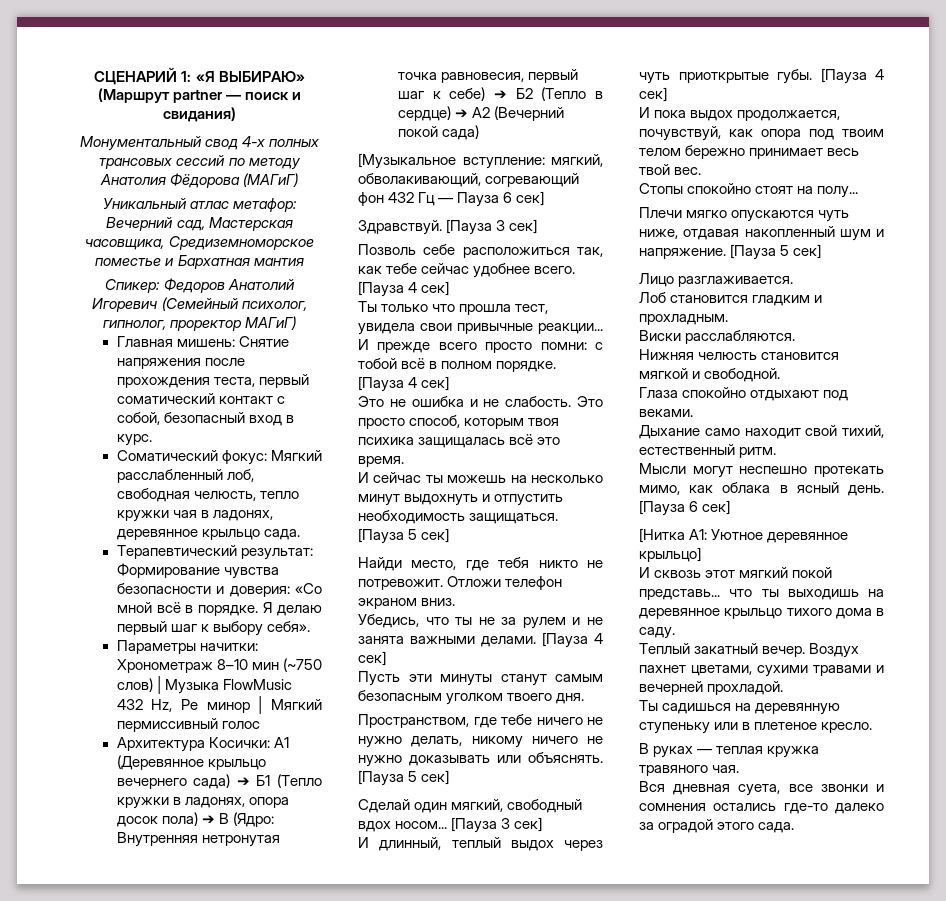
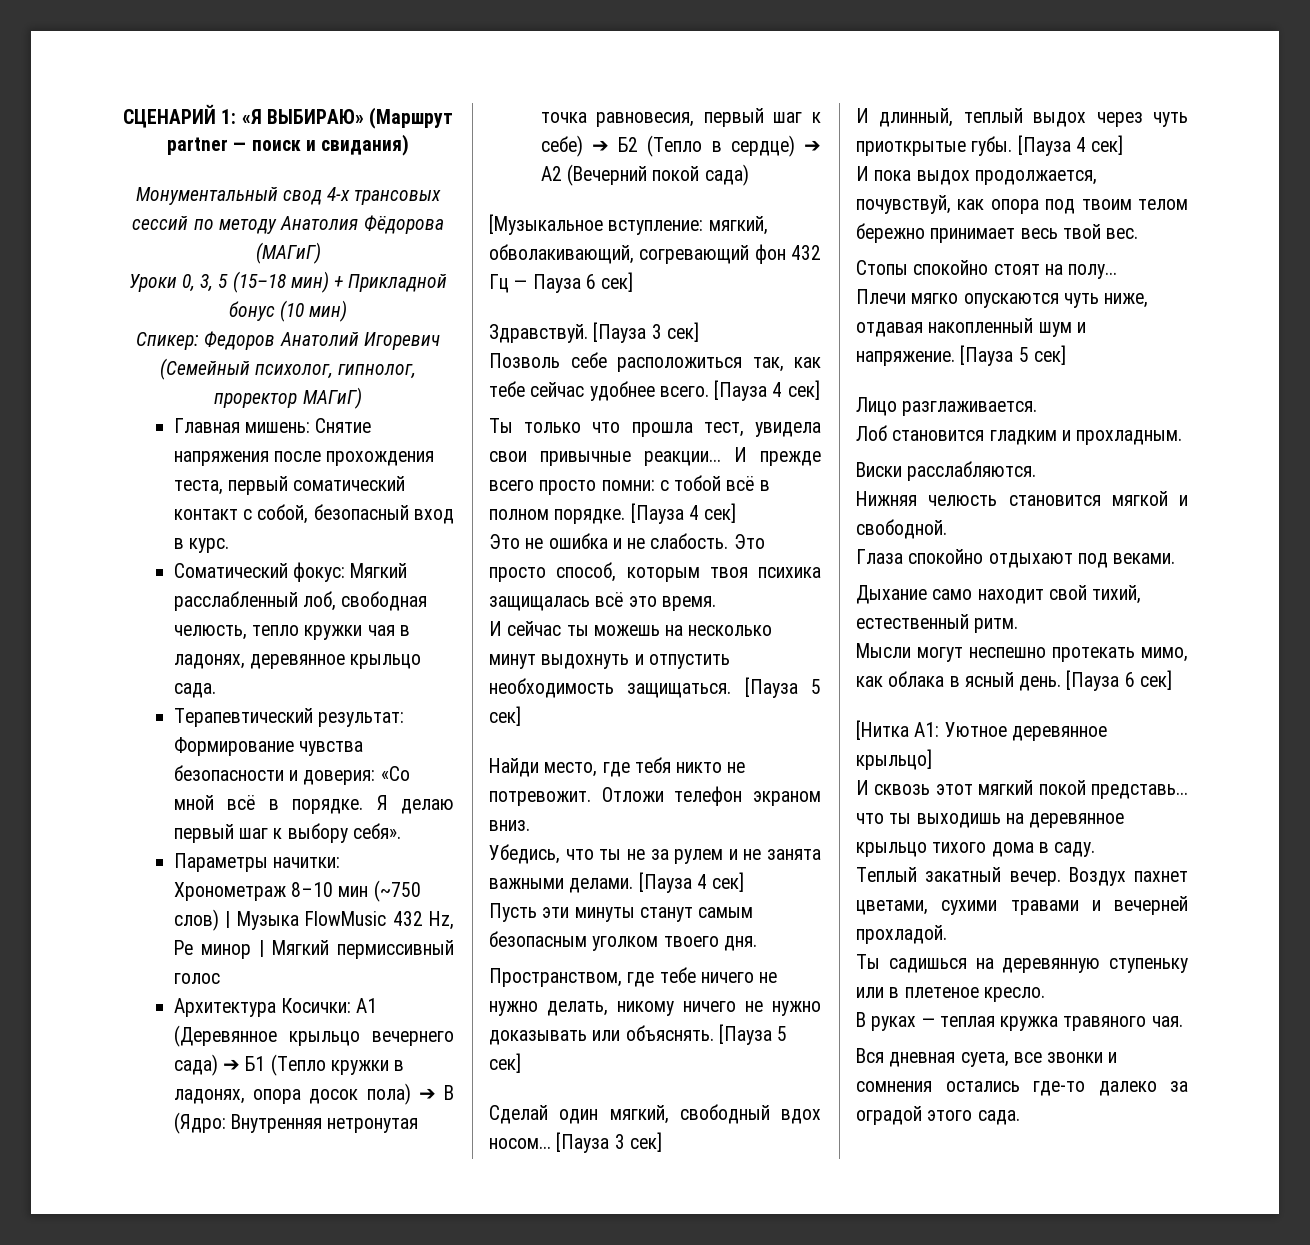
[269,139,320,147] полных -> (351, 194) none
[102,198,298,212] [106,217,293,231] [85,236,314,250] [95,255,304,269] Уникальный атлас метафор: Вечерний сад, Мастерская часовщика, Средиземноморское поместье и Бархатная мантия -> [128,271,448,293] [228,300,348,322] Уроки 0, 3, 5 (15–18 мин) + Прикладной бонус (10 мин)

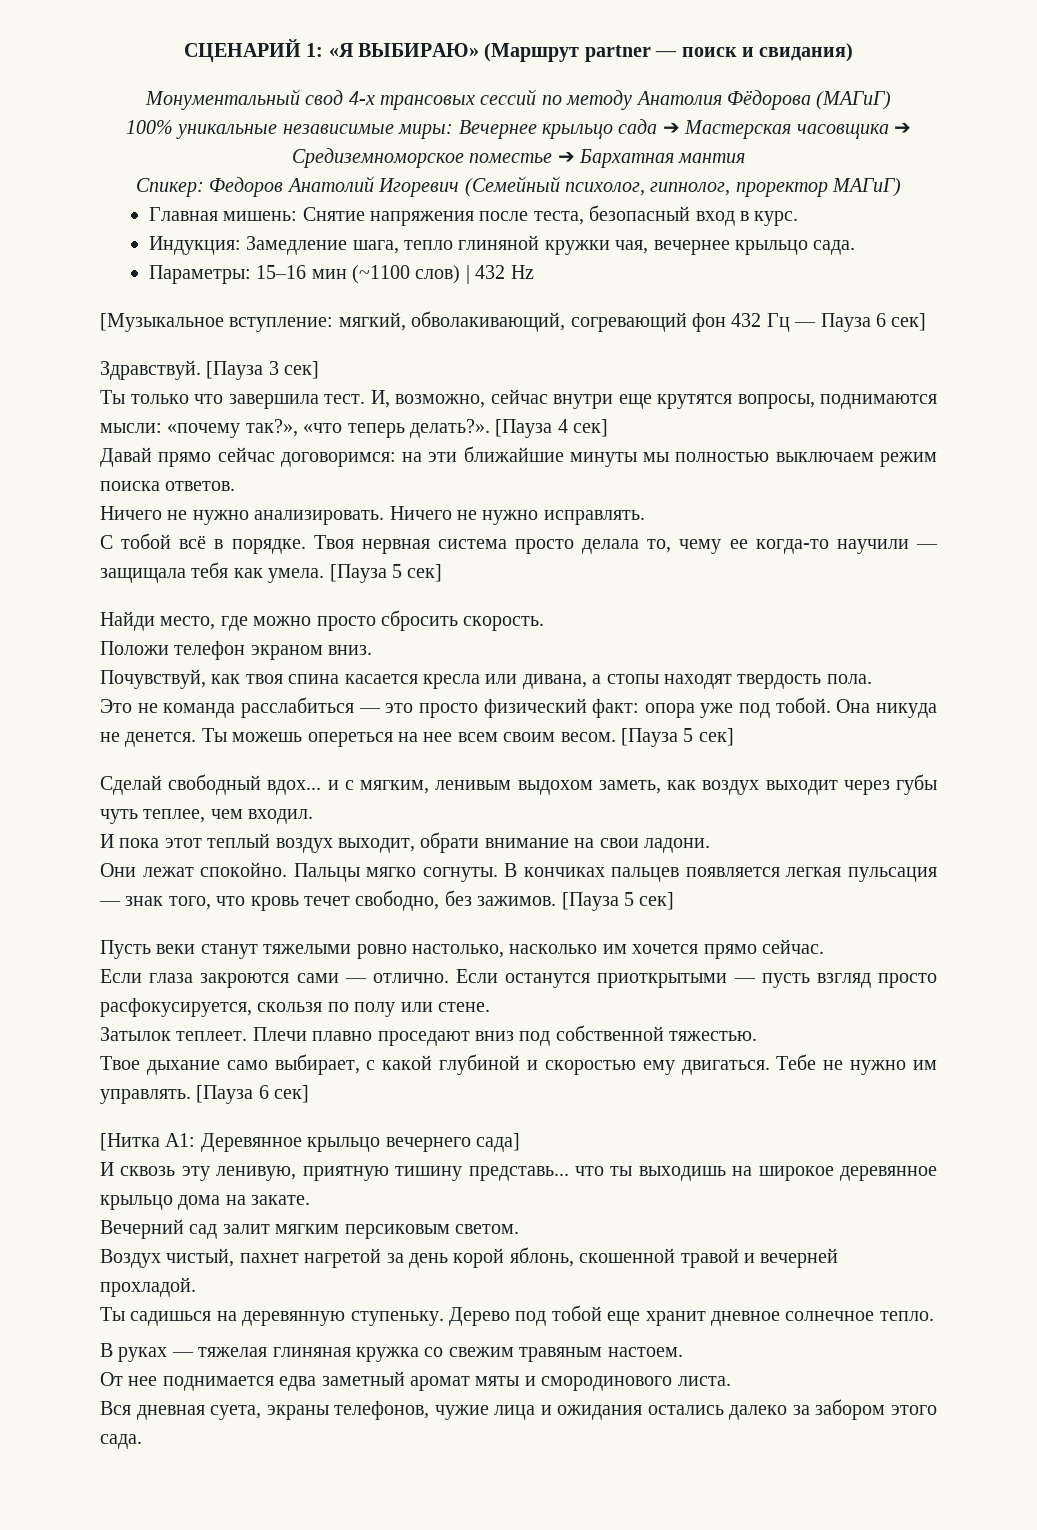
[128,271,448,293] [228,300,348,322] Уроки 0, 3, 5 (15–18 мин) + Прикладной бонус (10 мин) -> [126,119,911,139] [291,148,746,168] 100% уникальные независимые миры: Вечернее крыльцо сада ➔ Мастерская часовщика ➔ Средиземноморское поместье ➔ Бархатная мантия
[326,451,435,466] [173,476,406,495] [173,504,454,524] [173,538,230,553] [173,562,408,582] [173,591,428,611] [173,625,410,640] [173,654,422,669] [173,683,216,698] [173,708,405,727] [173,737,364,756] [173,765,410,785] [173,795,454,814] [173,823,401,843] [173,853,341,872] [173,880,421,902] [173,909,454,931] [173,940,454,959] [173,973,220,984] [173,998,378,1017] [173,1025,454,1047] [173,1054,405,1076] [173,1083,455,1105] [173,1112,419,1134] [540,108,821,127] [540,135,821,157] [540,164,749,186] прохождения теста, первый соматический контакт с собой, безопасный вход в курс. // Соматический фокус: Мягкий расслабленный лоб, свободная челюсть, тепло кружки чая в ладонях, деревянное крыльцо сада. // Терапевтический результат: Формирование чувства безопасности и доверия: «Со мной всё в порядке. Я делаю первый шаг к выбору себя». // Параметры начитки: Хронометраж 8–10 мин (~750 слов) | Музыка FlowMusic 432 Hz, Ре минор | Мягкий пермиссивный голос // Архитектура Косички: А1 (Деревянное крыльцо вечернего сада) ➔ Б1 (Тепло кружки в ладонях, опора досок пола) ➔ В (Ядро: Внутренняя нетронутая точка равновесия, первый шаг к себе) ➔ Б2 (Тепло в сердце) ➔ А2 (Вечерний покой сада) -> [533,205,799,226] [148,235,856,255] [148,265,534,284] теста, безопасный вход в курс. // Индукция: Замедление шага, тепло глиняной кружки чая, вечернее крыльцо сада. // Параметры: 15–16 мин (~1100 слов) | 432 Hz
[489,352,821,372] [489,380,820,401] [489,418,821,437] [489,447,821,466] [489,475,770,495] [489,503,737,524] [489,533,765,549] [489,562,821,582] [489,592,716,611] [489,621,773,636] [489,654,730,669] [489,678,732,698] Позволь себе расположиться так, как тебе сейчас удобнее всего. [Пауза 4 сек] // Ты только что прошла тест, увидела свои привычные реакции... И прежде всего просто помни: с тобой всё в полном порядке. [Пауза 4 сек] // Это не ошибка и не слабость. Это просто способ, которым твоя психика защищалась всё это время. // И сейчас ты можешь на несколько минут выдохнуть и отпустить необходимость защищаться. -> [100,389,937,409] [100,419,609,438] [100,446,937,467] [100,481,236,491] [100,506,645,525] [100,533,938,554] [100,562,325,583] Ты только что завершила тест. И, возможно, сейчас внутри еще крутятся вопросы, поднимаются мысли: «почему так?», «что теперь делать?». [Пауза 4 сек] // Давай прямо сейчас договоримся: на эти ближайшие минуты мы полностью выключаем режим поиска ответов. // Ничего не нужно анализировать. Ничего не нужно исправлять. // С тобой всё в порядке. Твоя нервная система просто делала то, чему ее когда-то научили — защищала тебя как умела.
[634,757,746,773] [489,786,821,806] [489,820,530,831] [489,844,821,864] [489,872,745,893] [489,903,754,922] [489,931,757,951] [489,967,778,987] [489,1001,821,1016] [489,1024,788,1045] [489,1053,521,1073] [489,1104,821,1124] [489,1132,662,1153] [856,108,1188,127] [856,135,1124,156] [856,166,1097,185] [856,195,1188,214] [856,223,1139,243] [856,260,1118,279] [856,289,1149,308] [856,318,1086,337] [856,345,1066,366] [856,397,1038,416] [856,425,1183,445] [856,461,1037,481] [856,491,1188,506] [856,519,947,539] [856,549,1176,568] [856,585,1142,604] [856,614,1019,633] [856,643,1188,662] [856,671,1062,691] тебя никто не потревожит. Отложи телефон экраном вниз. // Убедись, что ты не за рулем и не занята важными делами. [Пауза 4 сек] // Пусть эти минуты станут самым безопасным уголком твоего дня. // Пространством, где тебе ничего не нужно делать, никому ничего не нужно доказывать или объяснять. [Пауза 5 сек] // Сделай один мягкий, свободный вдох носом... [Пауза 3 сек] // И длинный, теплый выдох через чуть приоткрытые губы. [Пауза 4 сек] // И пока выдох продолжается, почувствуй, как опора под твоим телом бережно принимает весь твой вес. // Стопы спокойно стоят на полу... // Плечи мягко опускаются чуть ниже, отдавая накопленный шум и напряжение. [Пауза 5 сек] // Лицо разглаживается. // Лоб становится гладким и прохладным. // Виски расслабляются. // Нижняя челюсть становится мягкой и свободной. // Глаза спокойно отдыхают под веками. // Дыхание само находит свой тихий, естественный ритм. // Мысли могут неспешно протекать мимо, как облака в ясный день. -> [253,610,545,631] [100,641,373,660] [100,669,872,689] [100,697,937,718] [100,728,734,747] [100,774,938,795] [100,809,314,824] [100,832,710,853] [100,862,937,882] [99,890,675,911] [100,939,824,959] [100,969,937,988] [100,998,490,1017] [100,1025,758,1046] [100,1054,937,1075] [100,1089,191,1104] можно просто сбросить скорость. // Положи телефон экраном вниз. // Почувствуй, как твоя спина касается кресла или дивана, а стопы находят твердость пола. // Это не команда расслабиться — это просто физический факт: опора уже под тобой. Она никуда не денется. Ты можешь опереться на нее всем своим весом. [Пауза 5 сек] // Сделай свободный вдох... и с мягким, ленивым выдохом заметь, как воздух выходит через губы чуть теплее, чем входил. // И пока этот теплый воздух выходит, обрати внимание на свои ладони. // Они лежат спокойно. Пальцы мягко согнуты. В кончиках пальцев появляется легкая пульсация — знак того, что кровь течет свободно, без зажимов. [Пауза 5 сек] // Пусть веки станут тяжелыми ровно настолько, насколько им хочется прямо сейчас. // Если глаза закроются сами — отлично. Если останутся приоткрытыми — пусть взгляд просто расфокусируется, скользя по полу или стене. // Затылок теплеет. Плечи плавно проседают вниз под собственной тяжестью. // Твое дыхание само выбирает, с какой глубиной и скоростью ему двигаться. Тебе не нужно им управлять.
[944,722,1107,741] [856,749,932,770] [856,780,1086,795] Уютное деревянное крыльцо] // И сквозь этот мягкий покой -> [200,1133,520,1152] [100,1162,463,1181] Деревянное крыльцо вечернего сада] // И сквозь эту ленивую, приятную тишину
[1029,813,1125,828] [856,842,1096,857] [856,867,1188,886] [856,900,1079,915] деревянное крыльцо тихого дома в саду. // Теплый закатный вечер. Воздух пахнет цветами, сухими травами -> [758,1166,937,1181] [100,1195,311,1210] [100,1219,519,1239] [100,1247,739,1268] широкое деревянное крыльцо дома на закате. // Вечерний сад залит мягким персиковым светом. // Воздух чистый, пахнет нагретой за день корой яблонь, скошенной травой
[1109,958,1188,973] [856,987,1045,1002] [856,1012,1183,1031] [856,1048,1118,1067] [856,1081,1085,1096] ступеньку или в плетеное кресло. // В руках — теплая кружка травяного чая. // Вся дневная суета, все звонки и сомнения остались где-то -> [350,1305,934,1326] [100,1343,683,1362] [100,1371,731,1391] [100,1401,724,1420] ступеньку. Дерево под тобой еще хранит дневное солнечное тепло. // В руках — тяжелая глиняная кружка со свежим травяным настоем. // От нее поднимается едва заметный аромат мяты и смородинового листа. // Вся дневная суета, экраны телефонов, чужие лица и ожидания остались
[856,1106,922,1125] оградой -> [815,1399,886,1420] забором

